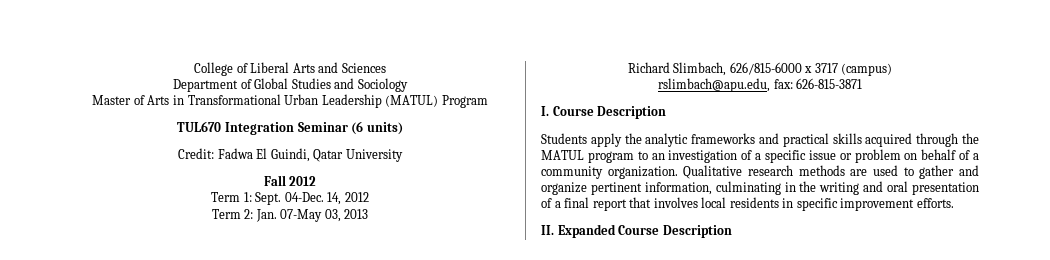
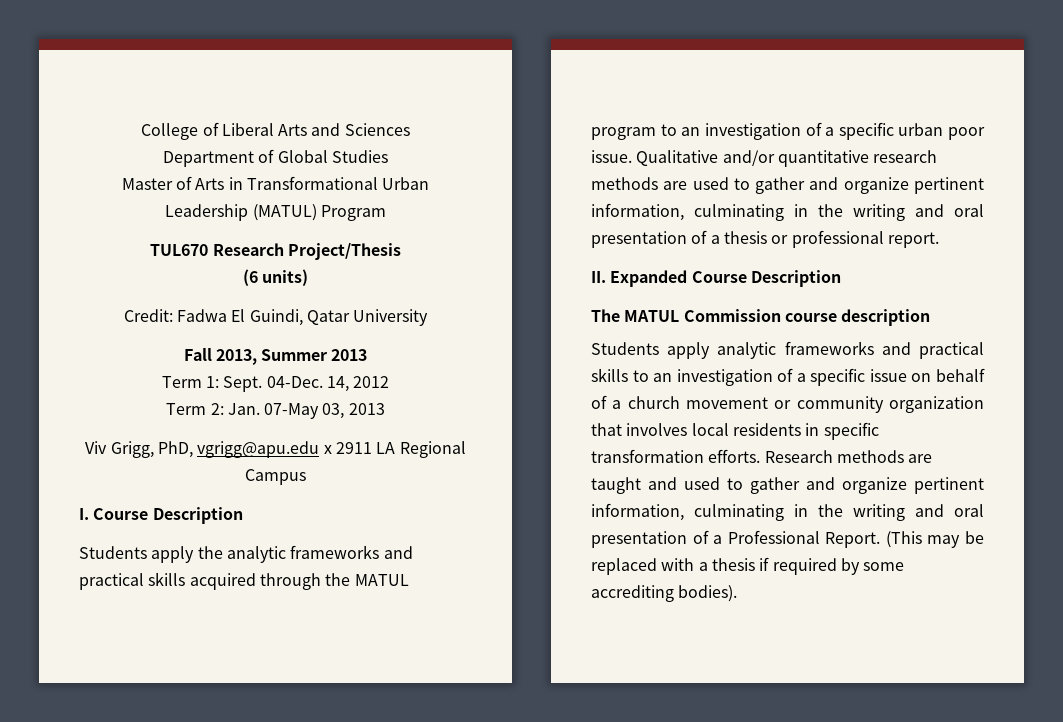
[334,78,408,92] and Sociology -> (388, 156) none
[224,122,348,135] Integration Seminar -> [212,243,401,260] Research Project/Thesis //
[289,176,317,186] 2012 -> [215,349,368,365] 2013, Summer 2013
[627,62,893,76] [657,78,863,92] Richard Slimbach, 626/815-6000 x 3717 (campus) // rslimbach@apu.edu, fax: 626-815-3871 -> [85,441,466,458] [245,469,306,485] Viv Grigg, PhD, vgrigg@apu.edu x 2911 LA Regional Campus
[808,149,979,163] [541,165,743,179] issue or problem on behalf of a community organization. Qualitative -> [898,123,985,140] [591,150,869,167] urban poor issue. Qualitative and/or quantitative
[564,197,627,211] final report -> [723,230,939,248] [591,270,841,287] [591,309,931,326] [591,341,984,359] [591,368,985,386] [591,395,984,413] thesis or professional report. // II. Expanded Course Description // The MATUL Commission course description // Students apply analytic frameworks and practical skills to an investigation of a specific issue on behalf of a church movement or community organization
[840,198,915,211] improvement -> [591,449,704,463] transformation
[541,224,732,238] // II. Expanded Course Description -> [764,450,933,463] [591,477,984,494] [591,503,984,521] [591,530,984,548] [591,557,905,575] [591,585,738,602] Research methods are taught and used to gather and organize pertinent information, culminating in the writing and oral presentation of a Professional Report. (This may be replaced with a thesis if required by some accrediting bodies).

